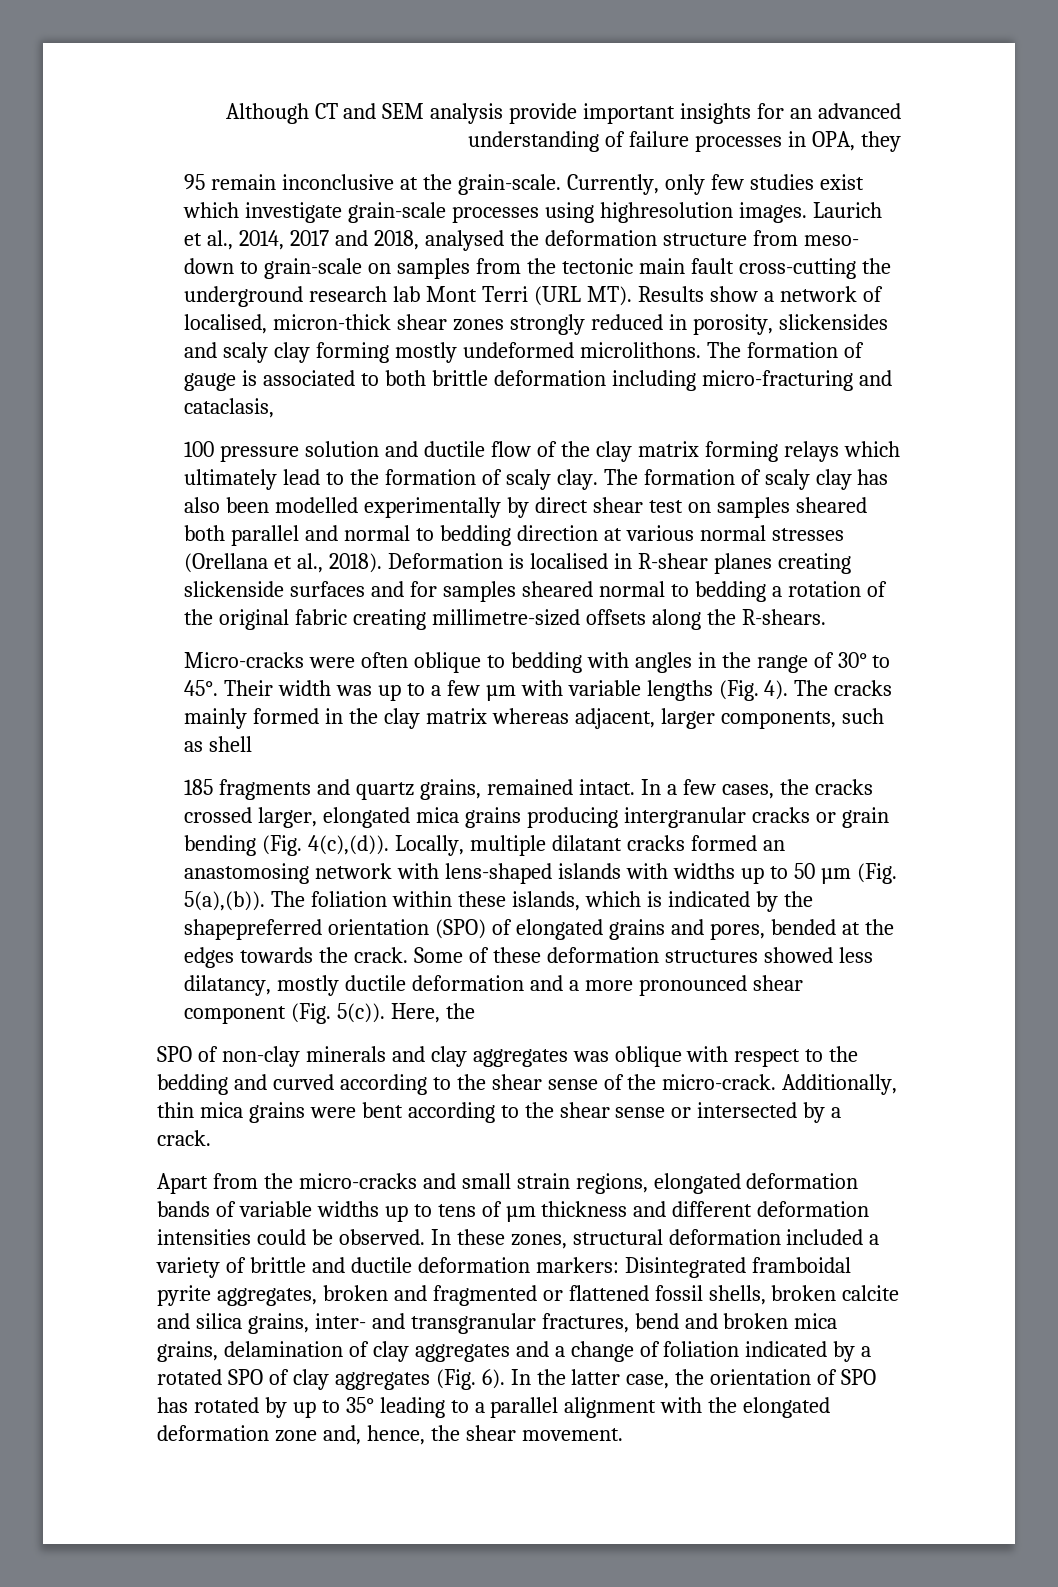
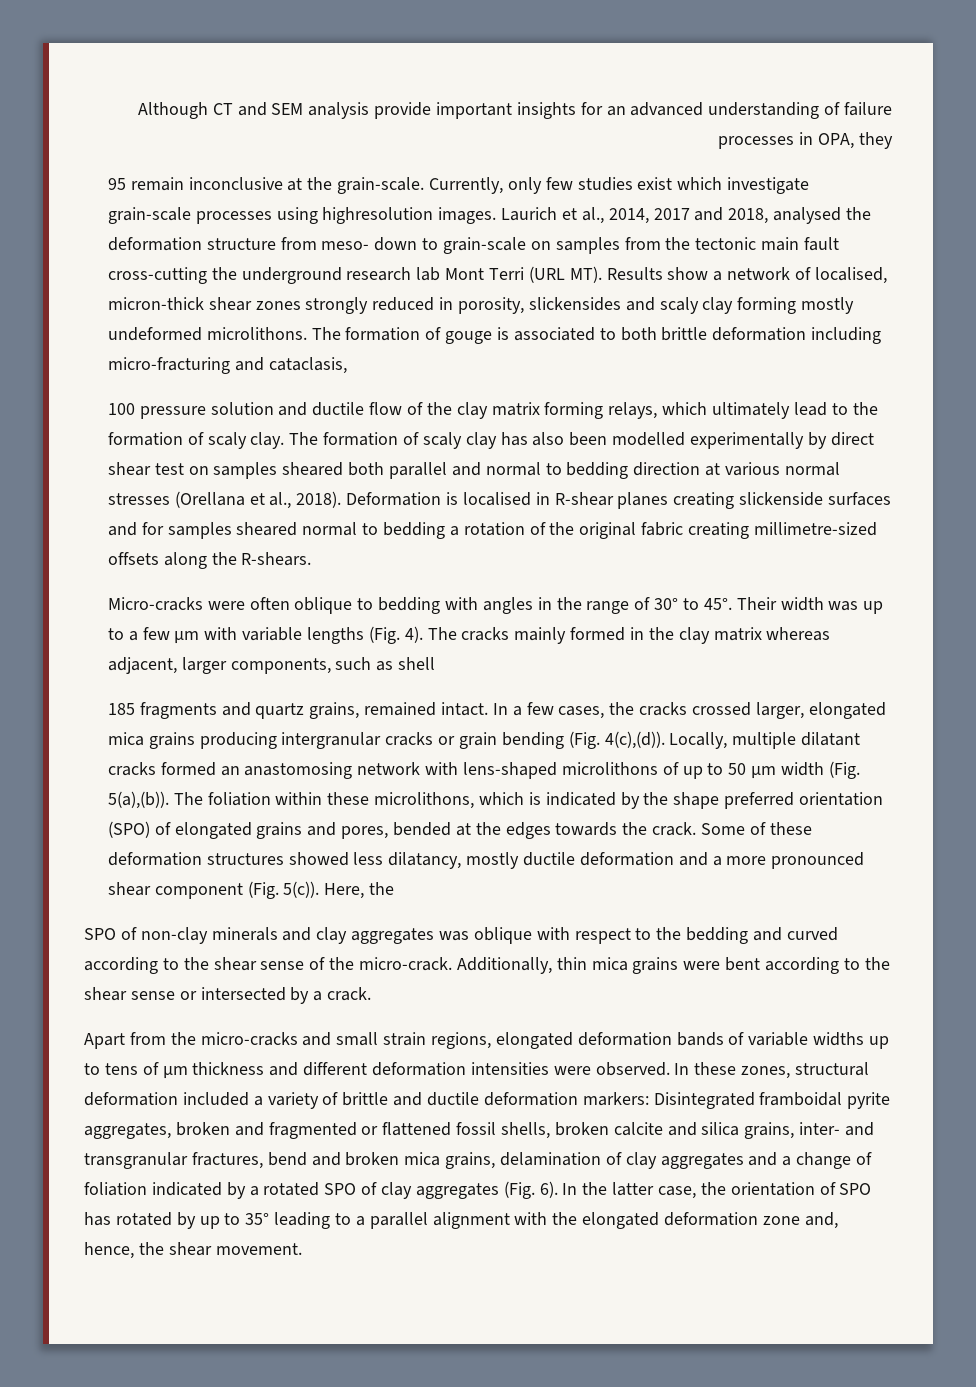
[184,373,237,391] gauge -> [445,331,493,344] gouge
[783,441,839,462] relays -> [608,402,658,419] relays,
[557,863,735,879] islands with widths -> [561,762,679,775] microlithons of
(851, 876) none -> [781,762,825,776] width
[511,891,580,911] islands, -> [374,792,475,809] microlithons,
[184,919,323,940] shapepreferred -> [673,792,795,809] shape preferred
[256,1229,333,1245] could be -> [553,1066,591,1075] were

